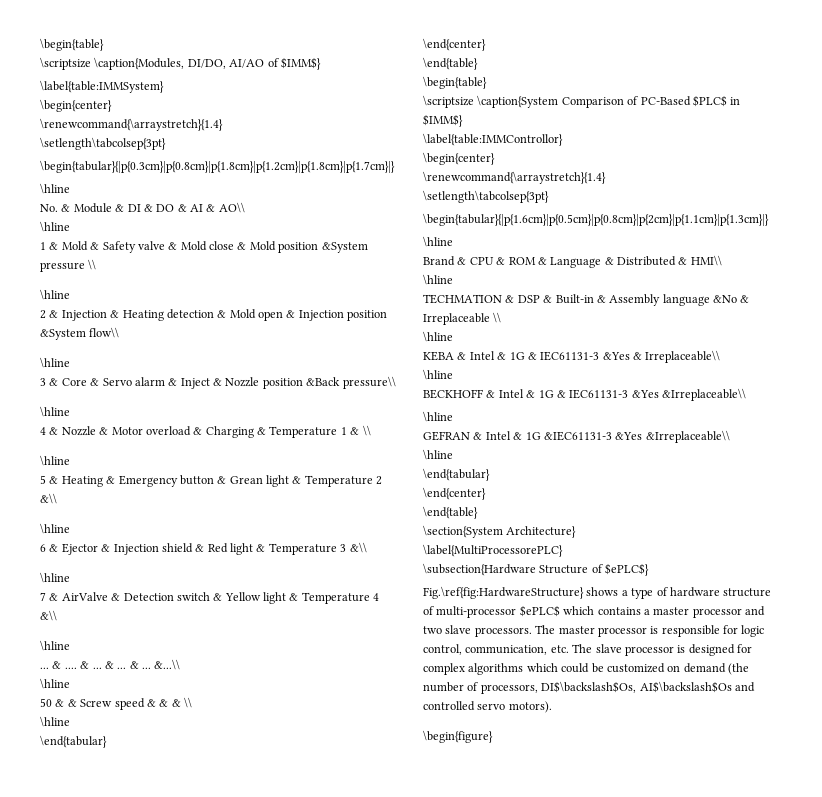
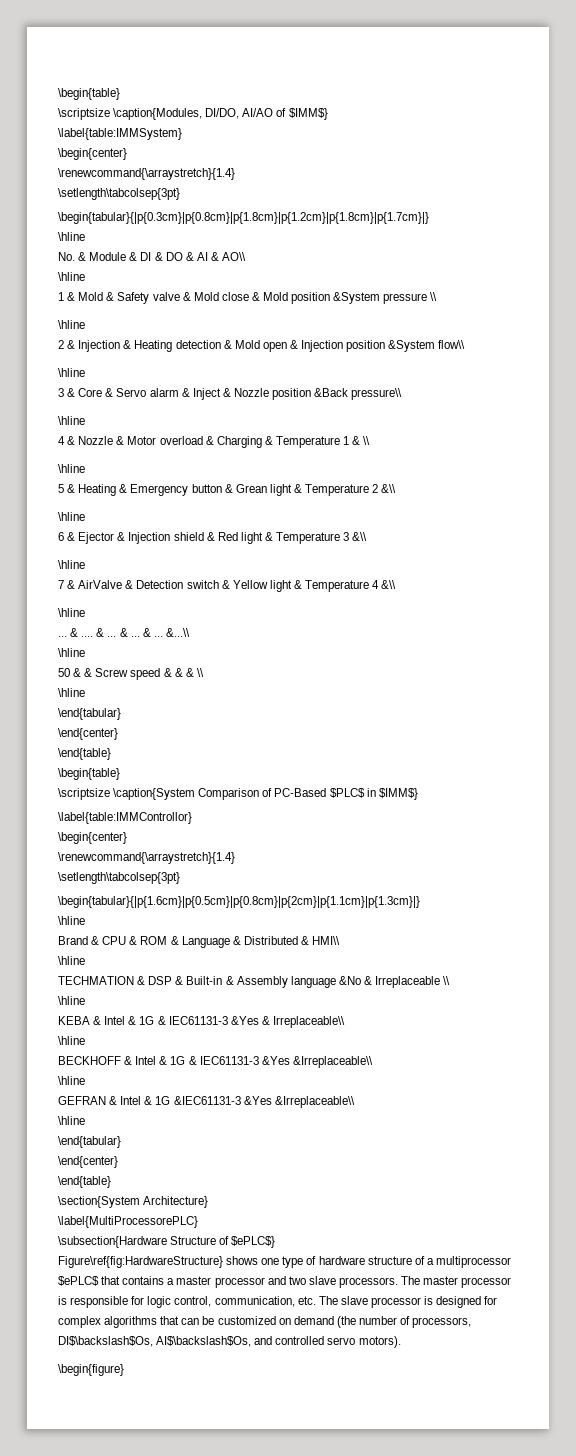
[423,586,628,599] Fig.\ref{fig:HardwareStructure} shows a -> [58,1256,280,1268] Figure\ref{fig:HardwareStructure} shows one
[436,605,595,618] multi-processor $ePLC$ which -> [426,1256,511,1268] [58,1276,121,1286] a multiprocessor $ePLC$ that
[526,663,590,673] which could -> [160,1316,200,1325] that can
[639,681,732,693] AI$\backslash$Os -> [156,1336,252,1347] AI$\backslash$Os,

